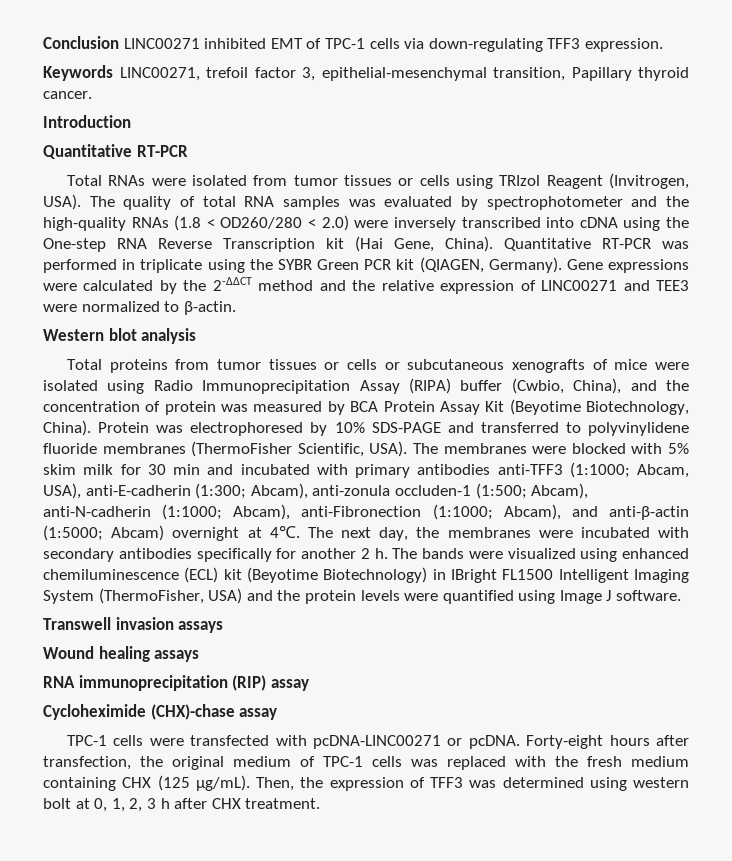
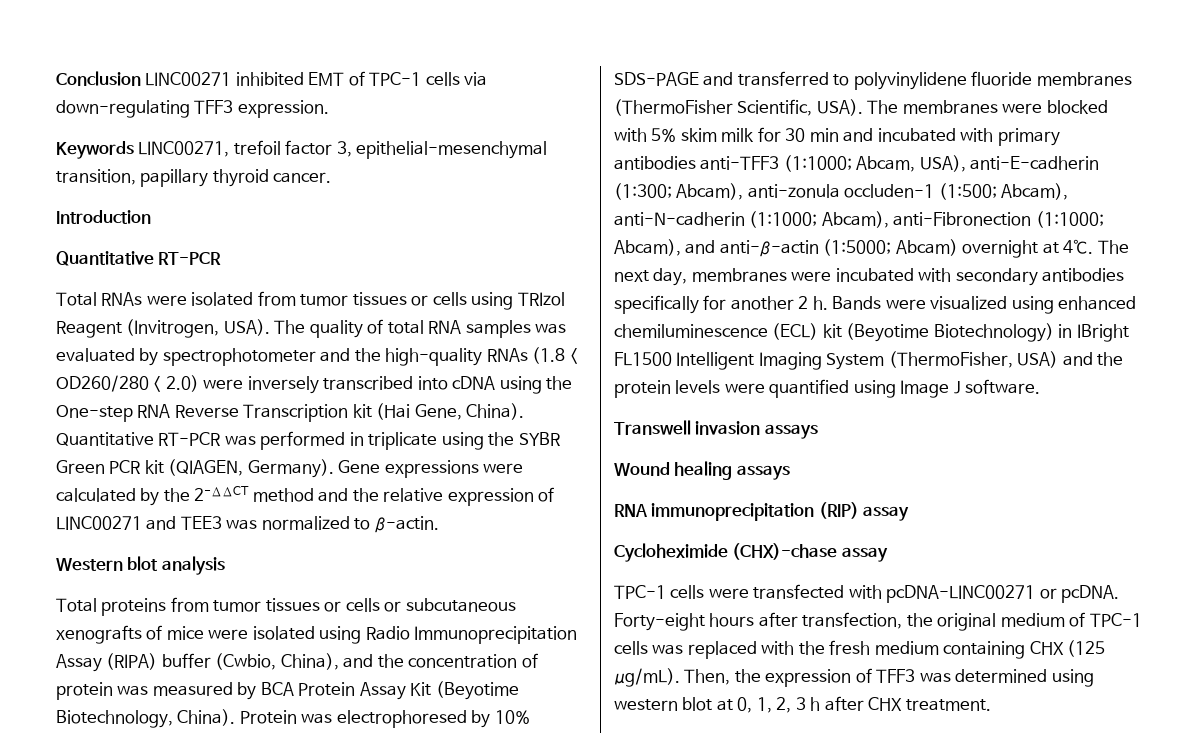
[571,67,632,81] Papillary -> [140,169,209,187] papillary
[43,304,77,312] were -> [226,519,258,530] was
[416,527,440,538] the -> (688, 277) none
[392,548,464,559] The bands -> [832,296,882,310] Bands
[43,798,71,809] bolt -> [682,697,713,711] blot

